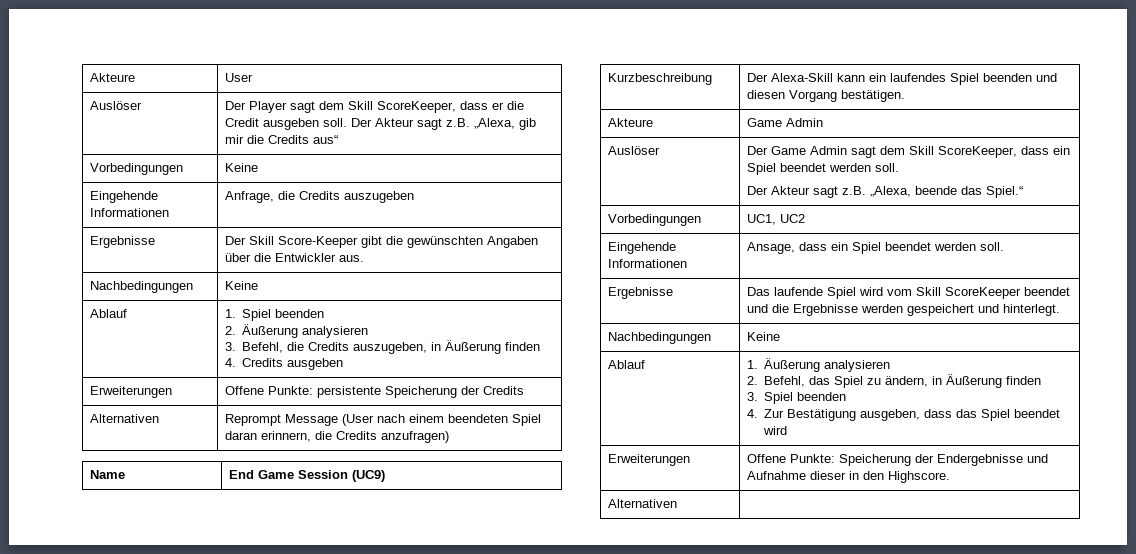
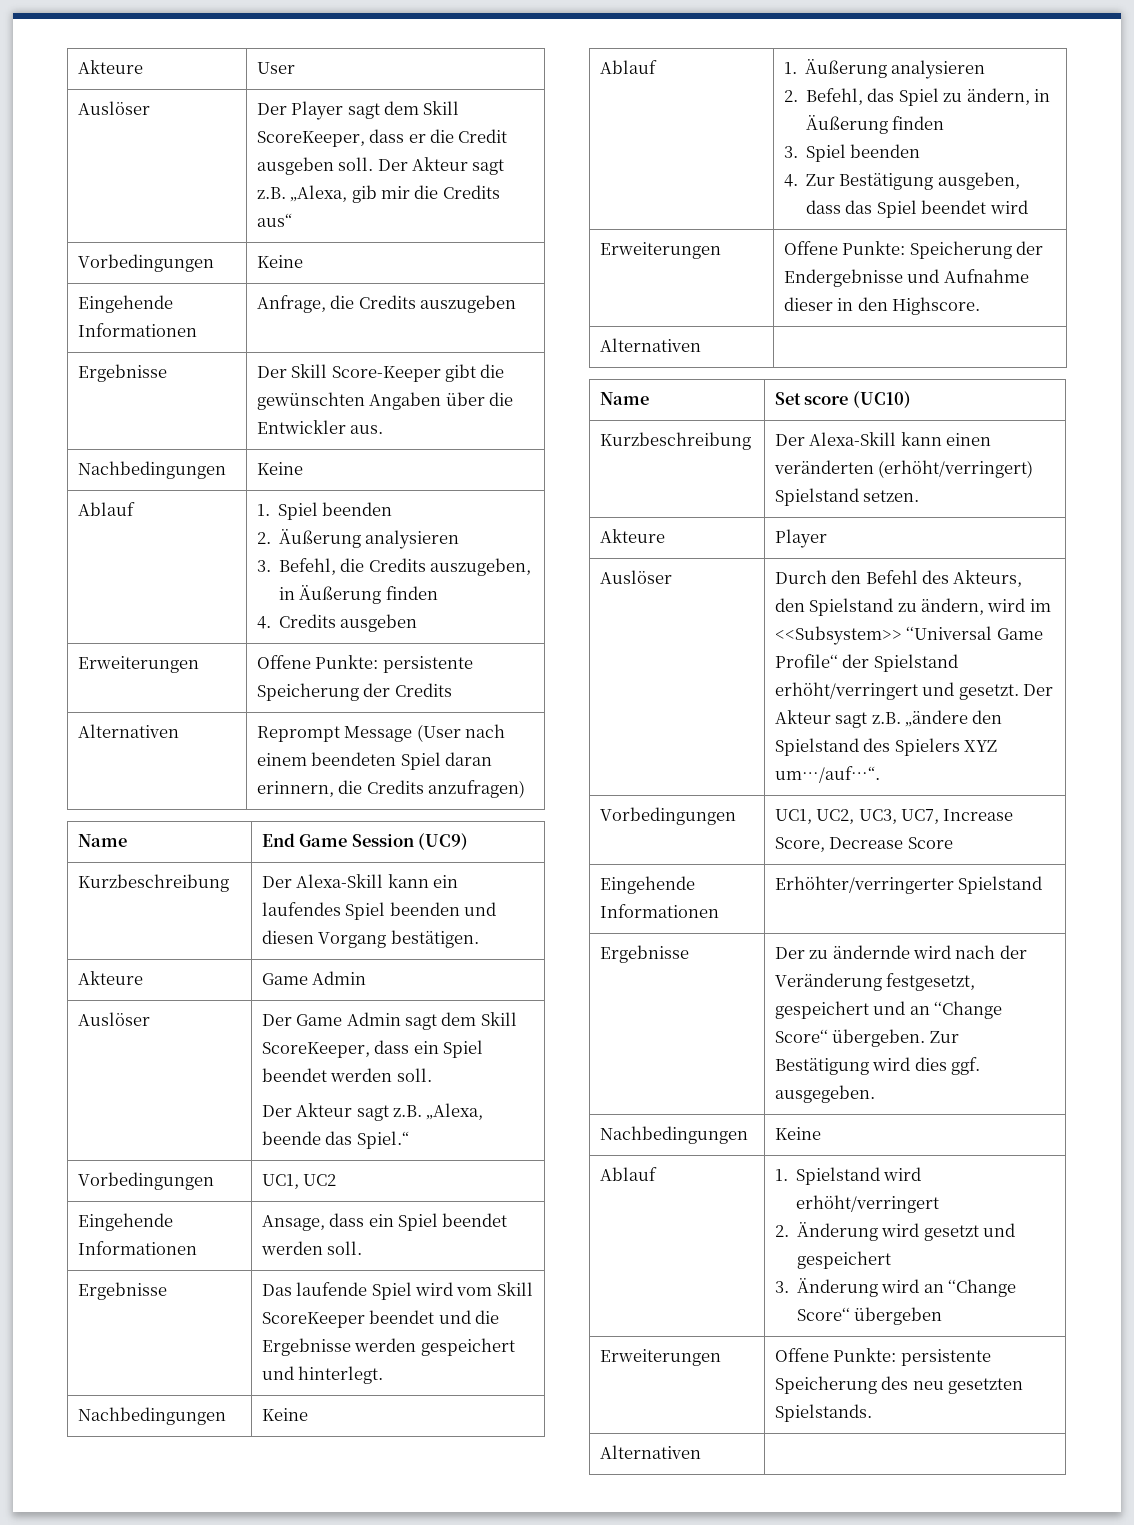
(677, 503) none -> [599,392,649,405] [774,391,911,408] [599,432,751,450] [774,432,991,446] [773,460,1034,478] [774,488,920,506] [599,529,665,543] [774,529,827,548] [599,570,672,584] [774,570,1023,587] [774,598,1051,616] [774,626,1043,645] [774,654,958,672] [774,682,1053,700] [774,710,1003,728] [774,738,997,756] [774,766,880,783] [599,807,736,825] [774,809,1014,824] [774,837,953,852] [599,876,695,894] [599,904,719,918] [774,876,1043,894] [599,945,689,963] [774,945,1027,959] [774,973,976,991] [774,1001,1002,1019] [774,1029,959,1047] [774,1057,980,1075] [774,1085,875,1103] [599,1126,748,1144] [774,1127,821,1140] [599,1167,657,1181] [774,1167,922,1185] [795,1195,939,1213] [774,1222,1016,1241] [796,1251,891,1269] [774,1278,1017,1297] [796,1307,943,1325] [599,1349,721,1366] [774,1348,991,1366] [774,1376,1023,1394] [774,1404,872,1422] [599,1445,701,1459] // Name | Set score (UC10) // Kurzbeschreibung | Der Alexa-Skill kann einen veränderten (erhöht/verringert) Spielstand setzen. // Akteure | Player // Auslöser | Durch den Befehl des Akteurs, den Spielstand zu ändern, wird im <<Subsystem>> ‘‘Universal Game Profile‘‘ der Spielstand erhöht/verringert und gesetzt. Der Akteur sagt z.B. „ändere den Spielstand des Spielers XYZ um…/auf…“. // Vorbedingungen | UC1, UC2, UC3, UC7, Increase Score, Decrease Score // Eingehende Informationen | Erhöhter/verringerter Spielstand // Ergebnisse | Der zu ändernde wird nach der Veränderung festgesetzt, gespeichert und an ‘‘Change Score‘‘ übergeben. Zur Bestätigung wird dies ggf. ausgegeben. // Nachbedingungen | Keine // Ablauf | 1. Spielstand wird erhöht/verringert // 2. Änderung wird gesetzt und gespeichert // 3. Änderung wird an ‘‘Change Score‘‘ übergeben // Erweiterungen | Offene Punkte: persistente Speicherung des neu gesetzten Spielstands. // Alternativen |

